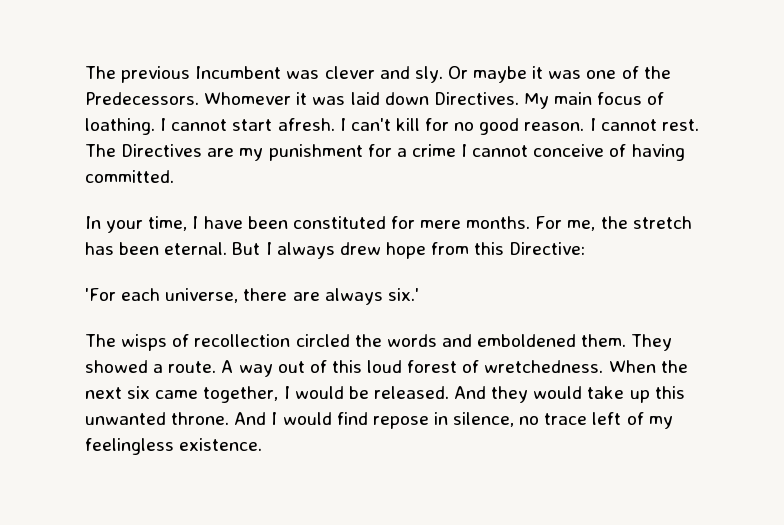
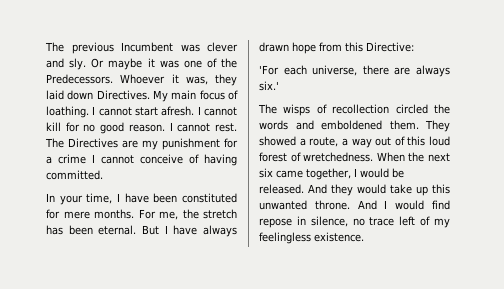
[204,92,346,105] Whomever it was -> [120,74,237,86] Whoever it was, they
[350,118,391,131] can't -> [204,107,237,116] cannot
[276,242,381,259] always drew -> [173,225,237,237] [259,42,289,52] have always drawn
[168,360,234,373] route. A -> [309,137,348,147] route, a

